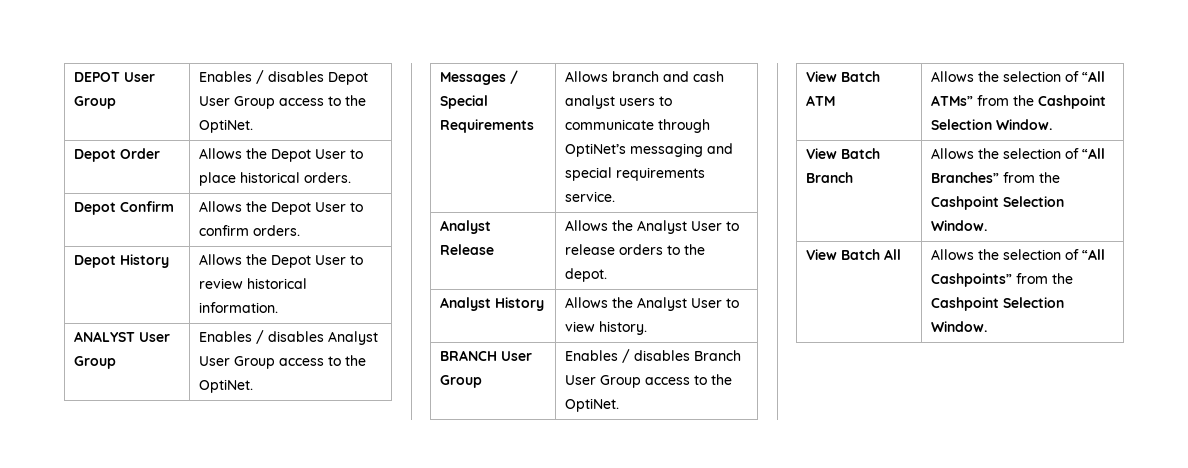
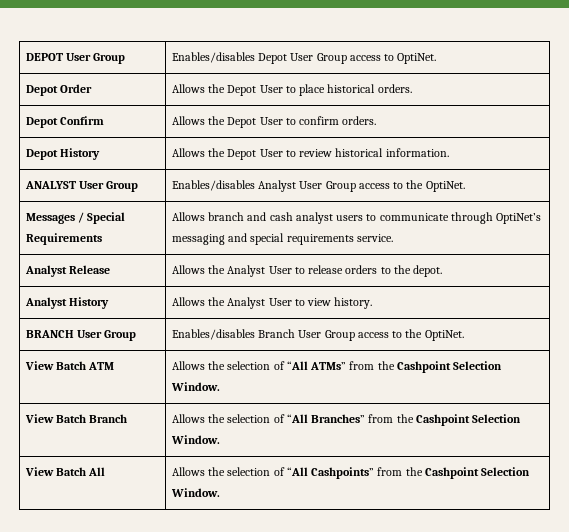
[199,70,325,84] Enables / disables -> [171,52,255,63] Enables/disables
[345,95,367,106] the -> (395, 57) none
[199,330,325,344] Enables / disables -> [171,180,255,191] Enables/disables
[565,349,691,363] Enables / disables -> [171,329,255,340] Enables/disables

